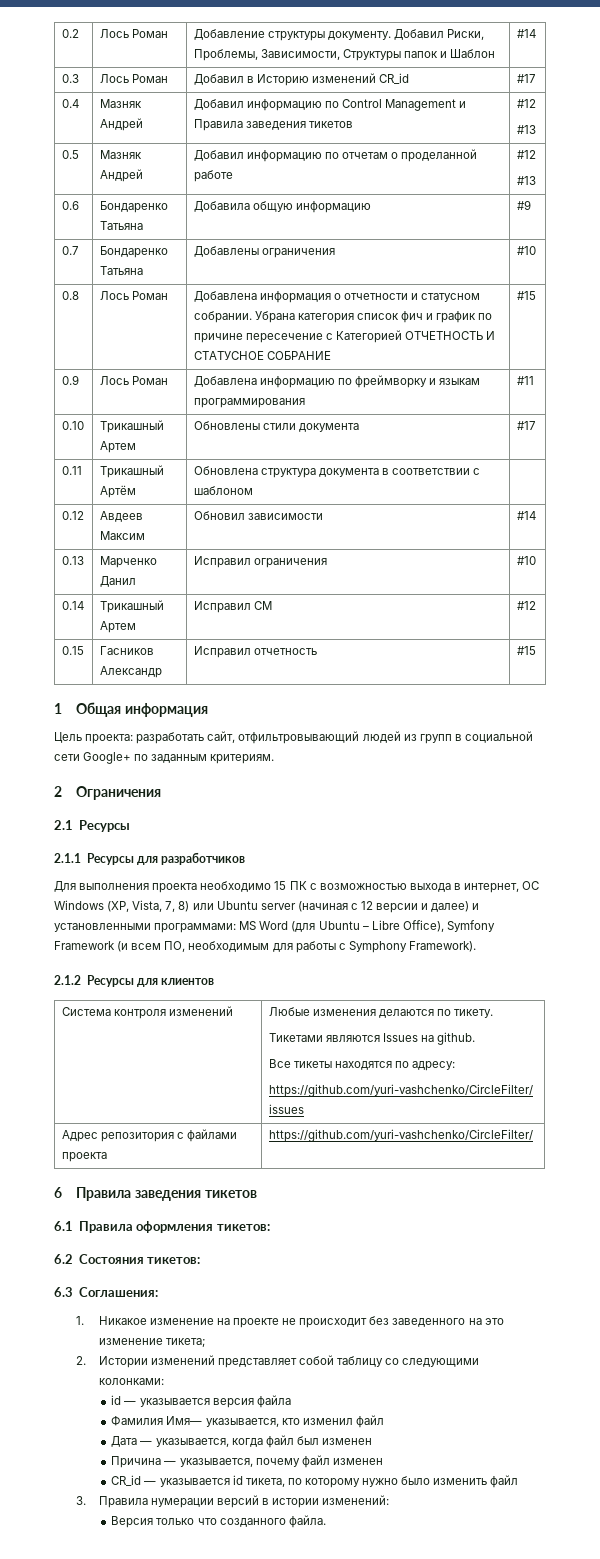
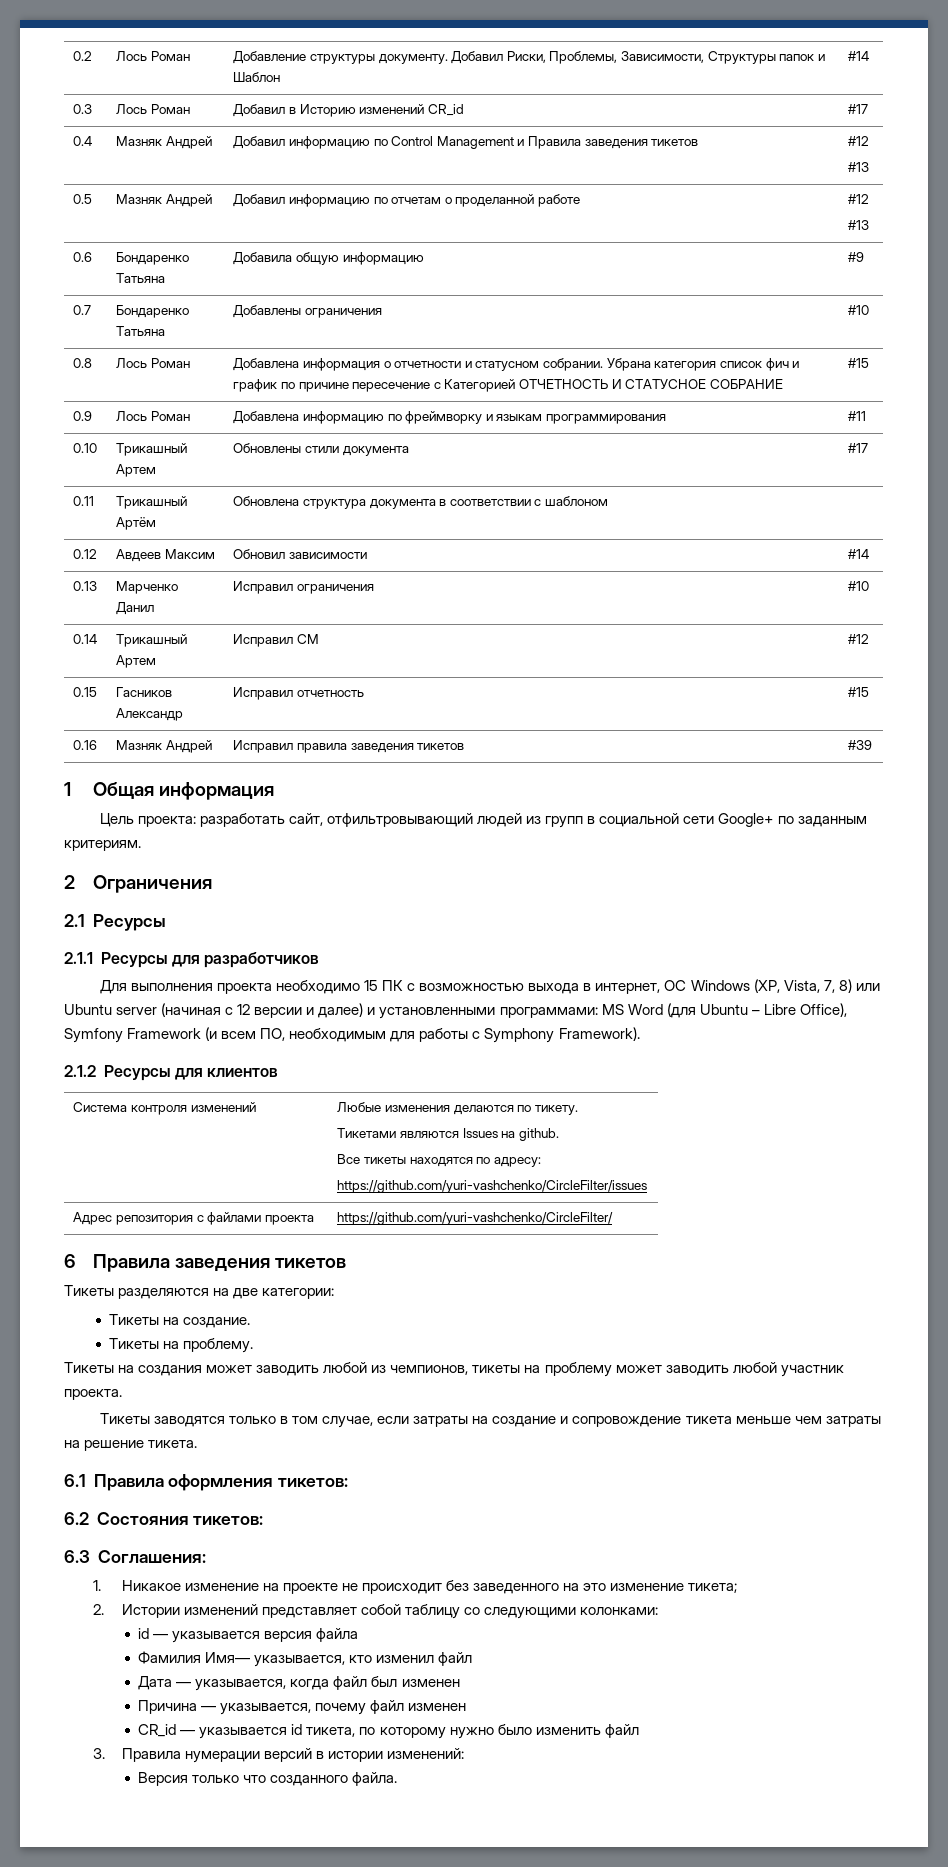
(536, 650) none -> [73,740,98,750] [116,740,212,753] [233,740,465,753] [848,740,873,750] // 0.16 | Мазняк Андрей | Исправил правила заведения тикетов | #39
(257, 1194) none -> [64,1285,335,1299] [109,1314,251,1328] [109,1338,254,1353] [64,1362,844,1377] [64,1389,122,1400] [99,1413,881,1428] [64,1440,198,1451] // Тикеты разделяются на две категории: // Тикеты на создание. // Тикеты на проблему. // Тикеты на создания может заводить любой из чемпионов, тикеты на проблему может заводить любой участник проекта. // Тикеты заводятся только в том случае, если затраты на создание и сопровождение тикета меньше чем затраты на решение тикета.

